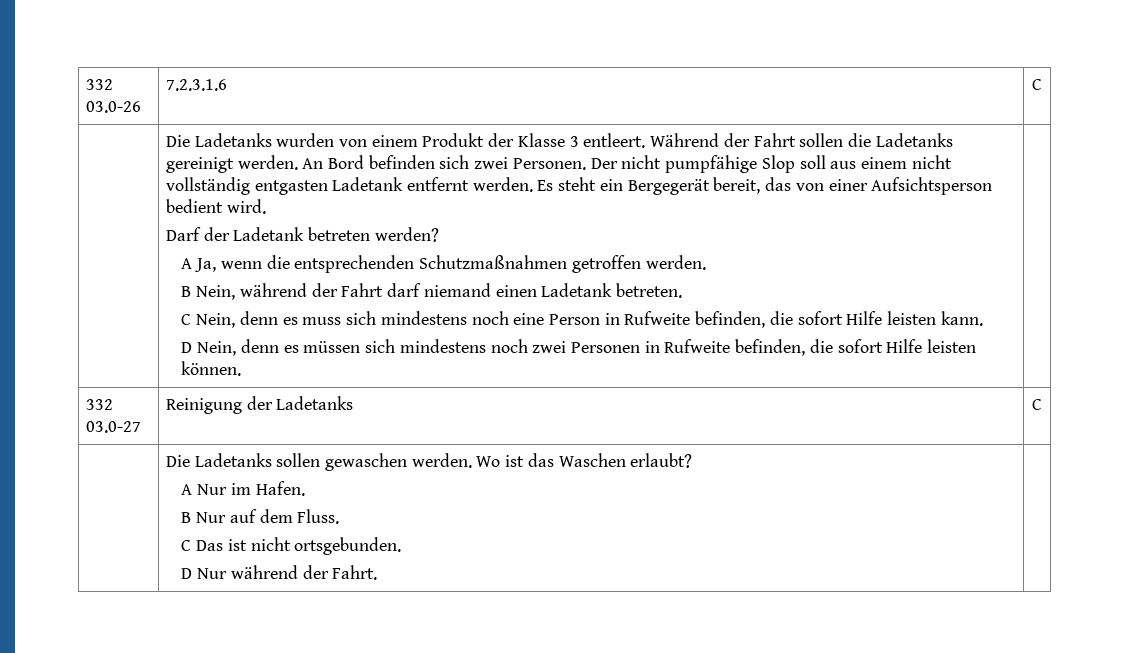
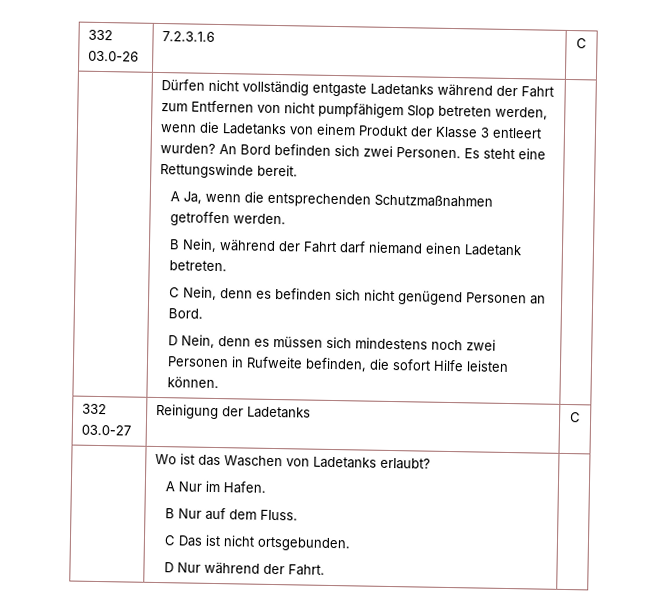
[165,133,335,147] Die Ladetanks wurden -> [160,79,554,98] [160,100,548,120] [159,121,287,136] Dürfen nicht vollständig entgaste Ladetanks während der Fahrt zum Entfernen von nicht pumpfähigem Slop betreten werden, wenn die Ladetanks
[583,133,953,148] [165,155,298,173] entleert. Während der Fahrt sollen die Ladetanks gereinigt werden. -> [491,127,542,139] [159,143,216,154] entleert wurden?
[590,155,952,173] [165,177,993,195] [165,199,266,214] [165,227,439,242] Der nicht pumpfähige Slop soll aus einem nicht vollständig entgasten Ladetank entfernt werden. Es steht ein Bergegerät bereit, das von einer Aufsichtsperson bedient wird. // Darf der Ladetank betreten werden? -> [463,148,546,160] [159,163,298,179] Es steht eine Rettungswinde bereit.
[302,311,983,328] muss sich mindestens noch eine Person in Rufweite befinden, die sofort Hilfe leisten kann. -> [275,288,547,306] [168,308,204,319] befinden sich nicht genügend Personen an Bord.
[165,453,472,471] Die Ladetanks sollen gewaschen werden. -> (581, 417) none
(626, 460) none -> [285,456,377,469] von Ladetanks

